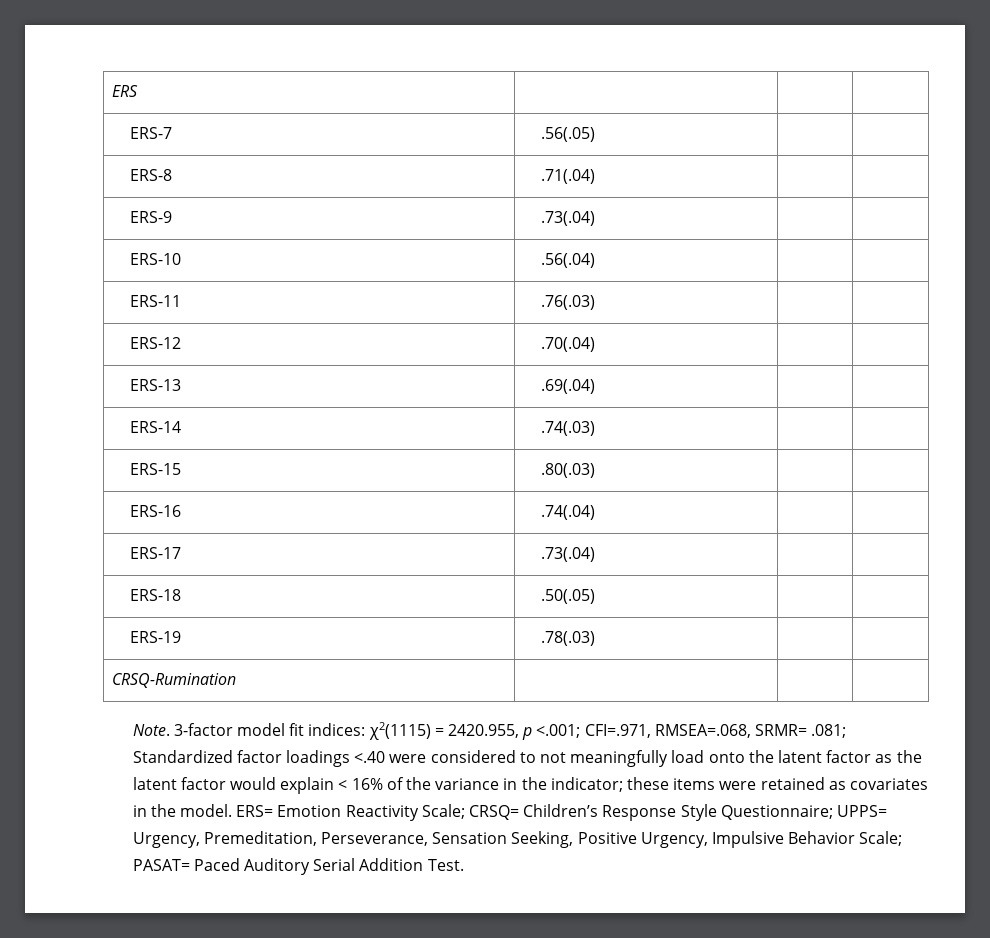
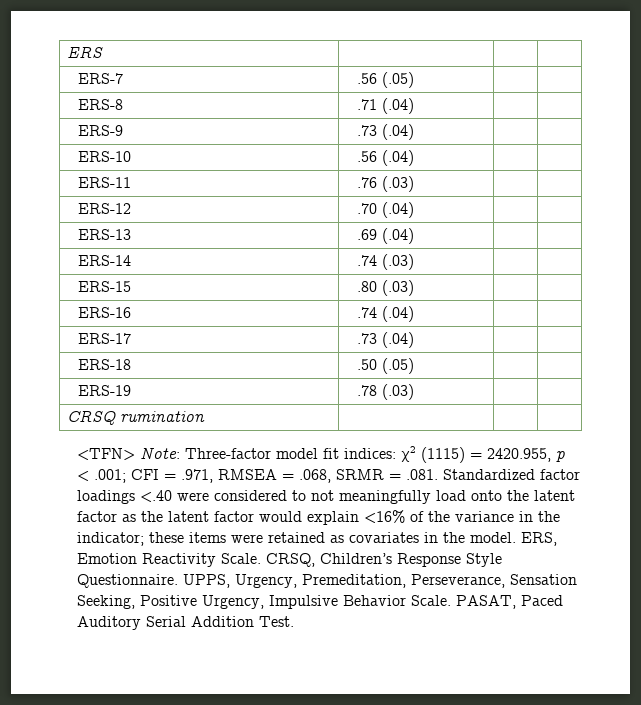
[541,127,596,142] .56(.05) -> [357,72,415,88] .56 (.05)
[541,169,596,184] .71(.04) -> [357,98,415,114] .71 (.04)
[541,211,596,226] .73(.04) -> [357,124,415,140] .73 (.04)
[541,253,596,268] .56(.04) -> [357,150,415,166] .56 (.04)
[541,295,596,310] .76(.03) -> [357,176,415,192] .76 (.03)
[541,337,596,352] .70(.04) -> [357,202,415,218] .70 (.04)
[541,379,596,394] .69(.04) -> [357,228,415,244] .69 (.04)
[541,421,596,436] .74(.03) -> [357,254,415,270] .74 (.03)
[541,463,596,478] .80(.03) -> [357,280,415,296] .80 (.03)
[541,505,596,520] .74(.04) -> [357,306,415,322] .74 (.04)
[541,547,596,562] .73(.04) -> [357,332,415,348] .73 (.04)
[541,589,596,604] .50(.05) -> [357,358,415,374] .50 (.05)
[541,631,596,646] [112,673,237,688] [132,723,233,736] .78(.03) | | // CRSQ-Rumination | | | // Note. 3-factor -> [357,384,415,400] [67,410,206,425] [77,447,272,461] .78 (.03) | | // CRSQ rumination | | | // <TFN> Note: Three-factor
[368,722,431,740] χ2(1115) -> [401,446,466,463] χ2 (1115)
[536,724,847,738] <.001; CFI=.971, RMSEA=.068, SRMR= .081; -> [77,469,439,483] < .001; CFI = .971, RMSEA = .068, SRMR = .081.
[338,778,383,790] < 16% -> [364,510,406,523] <16%
[236,805,274,817] ERS= -> [521,532,558,546] ERS,
[421,804,520,820] Scale; CRSQ= -> [221,553,316,567] Scale. CRSQ,
[720,805,887,820] Questionnaire; UPPS= -> [77,574,231,588] Questionnaire. UPPS,
[859,831,903,846] [132,859,190,871] Scale; PASAT= -> [411,595,517,609] Scale. PASAT,

